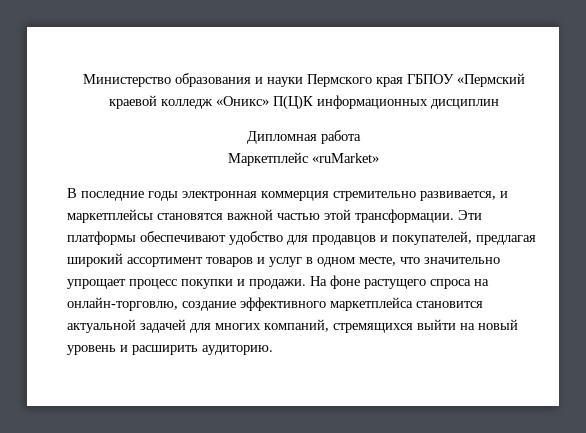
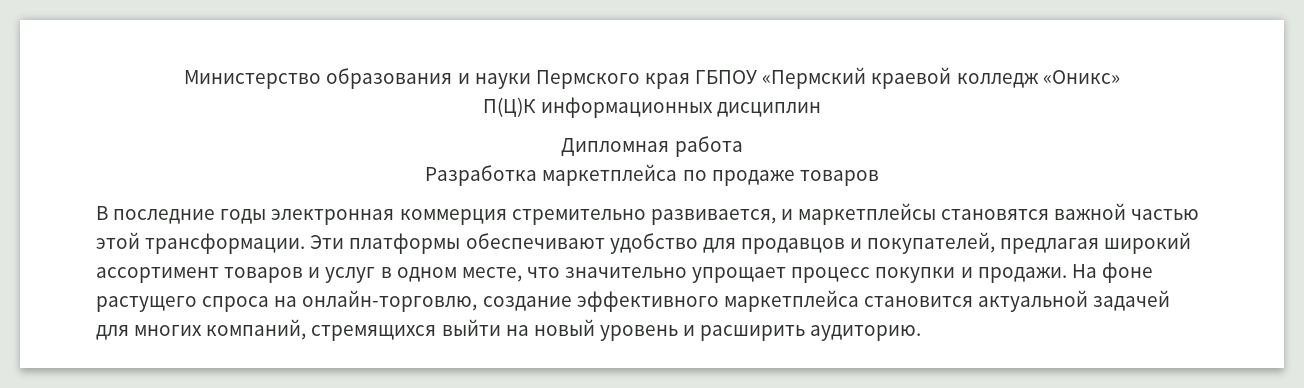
(269, 101) none -> (1120, 77) //
[228,152,379,166] Маркетплейс «ruMarket» -> [425,164,879,186] Разработка маркетплейса по продаже товаров

